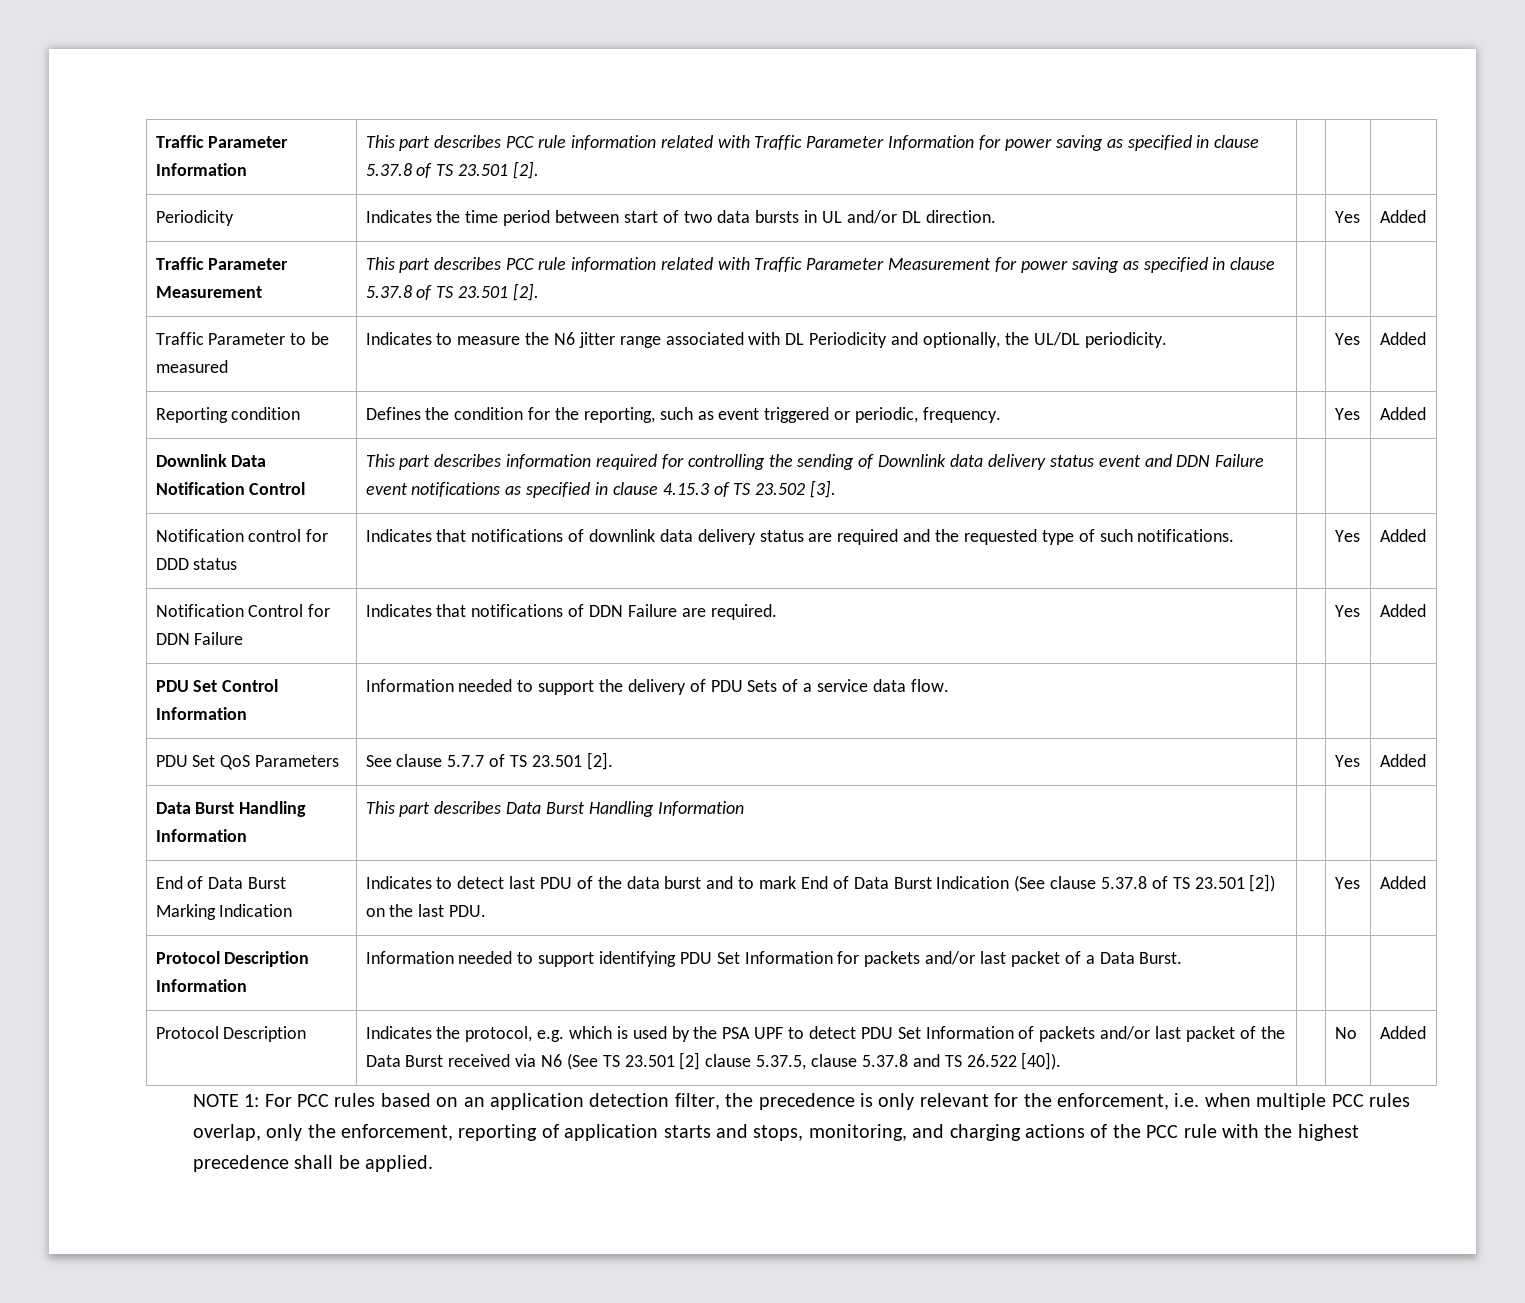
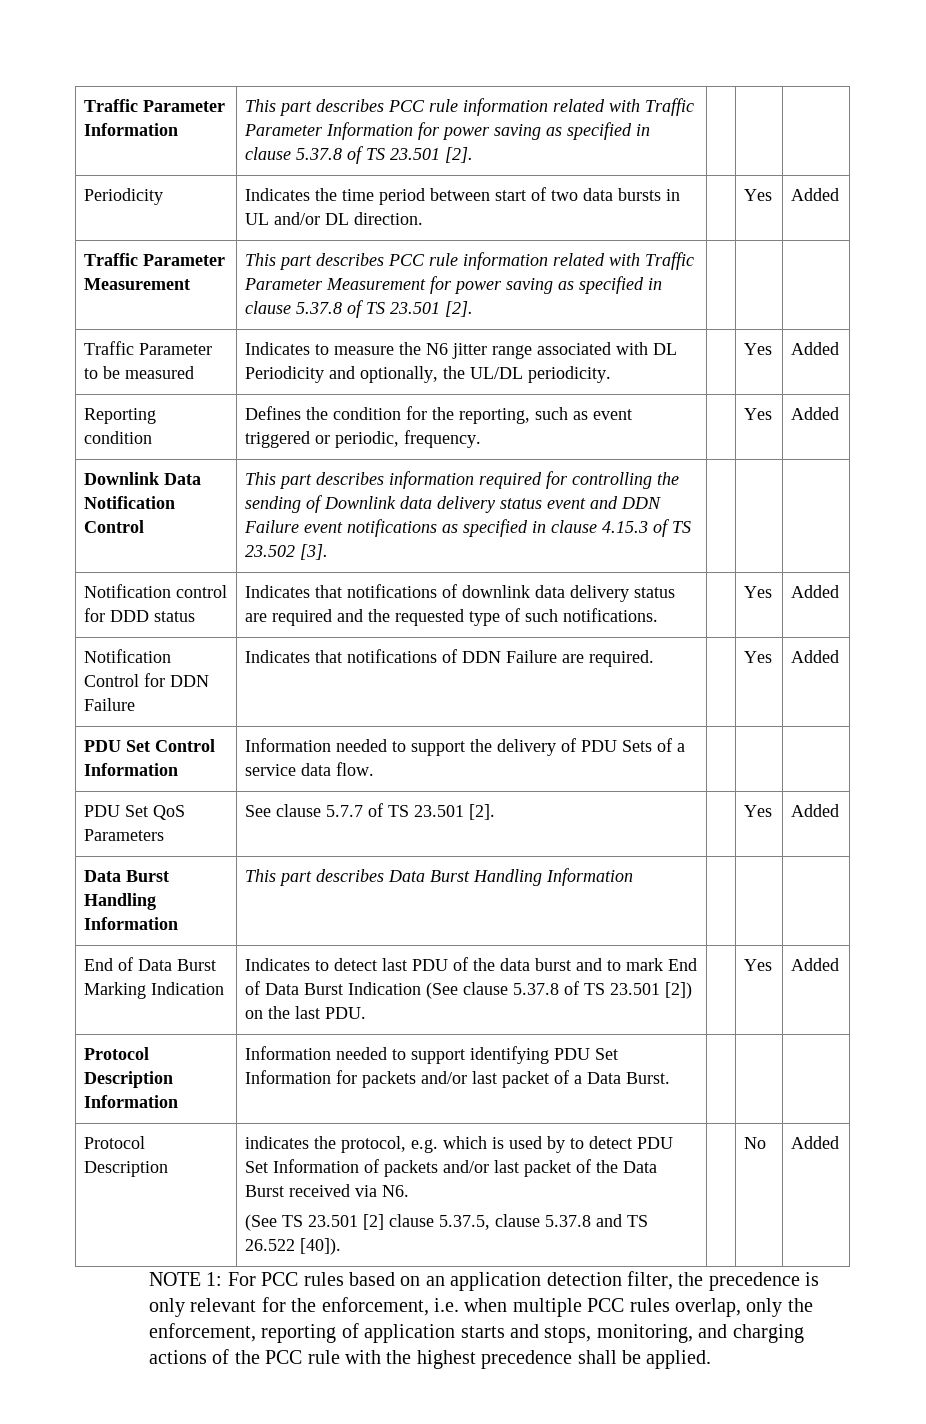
[365,1026,432,1039] Indicates -> [245,1136,310,1149] indicates
[693,1026,784,1039] the PSA UPF -> (566, 1144) none
[541,1054,563,1067] N6 -> [382,1185,410,1197] N6. //

